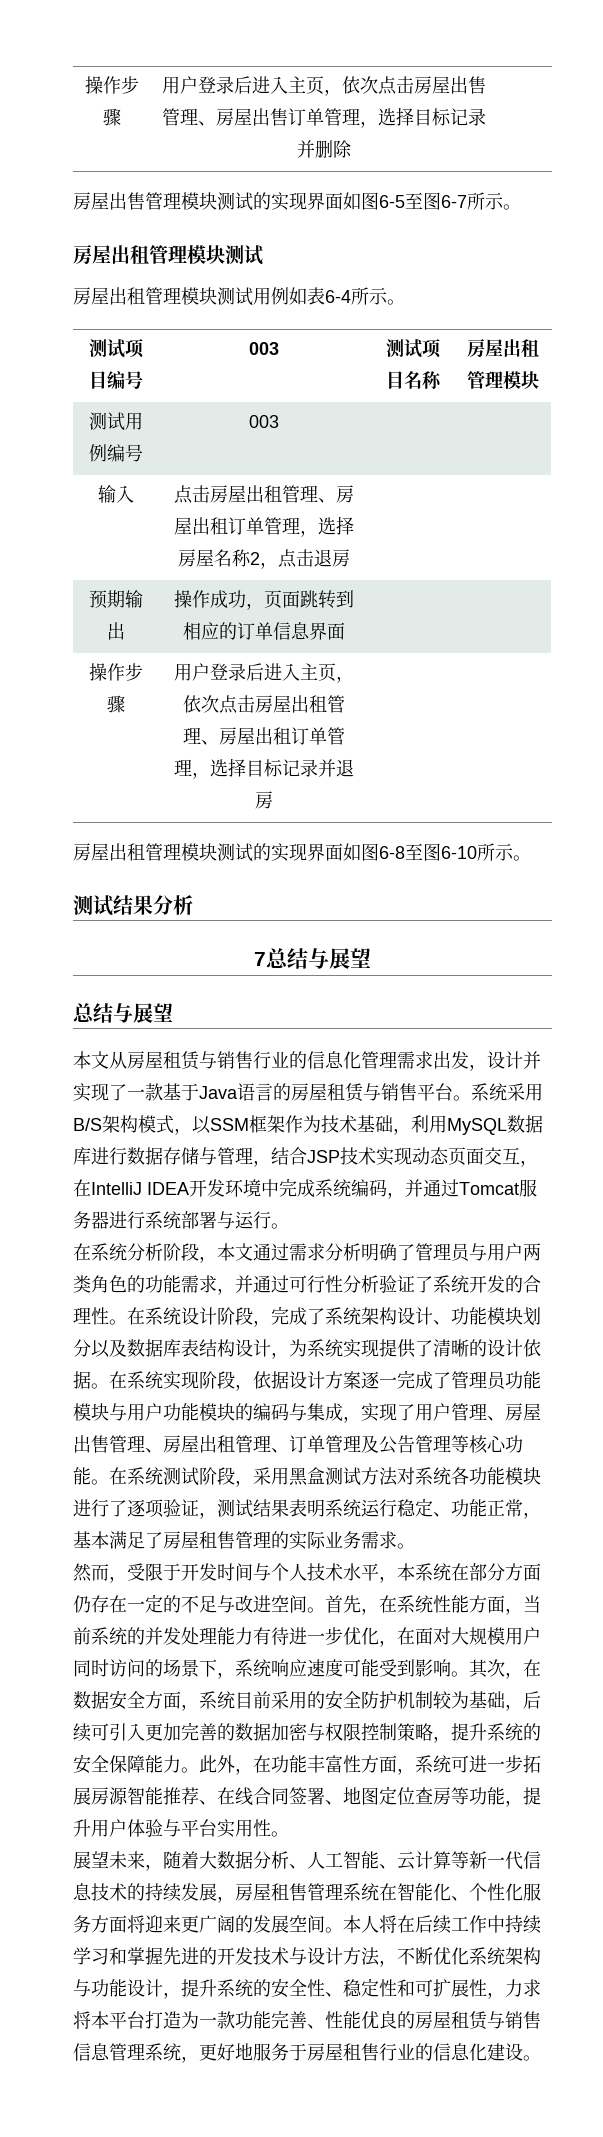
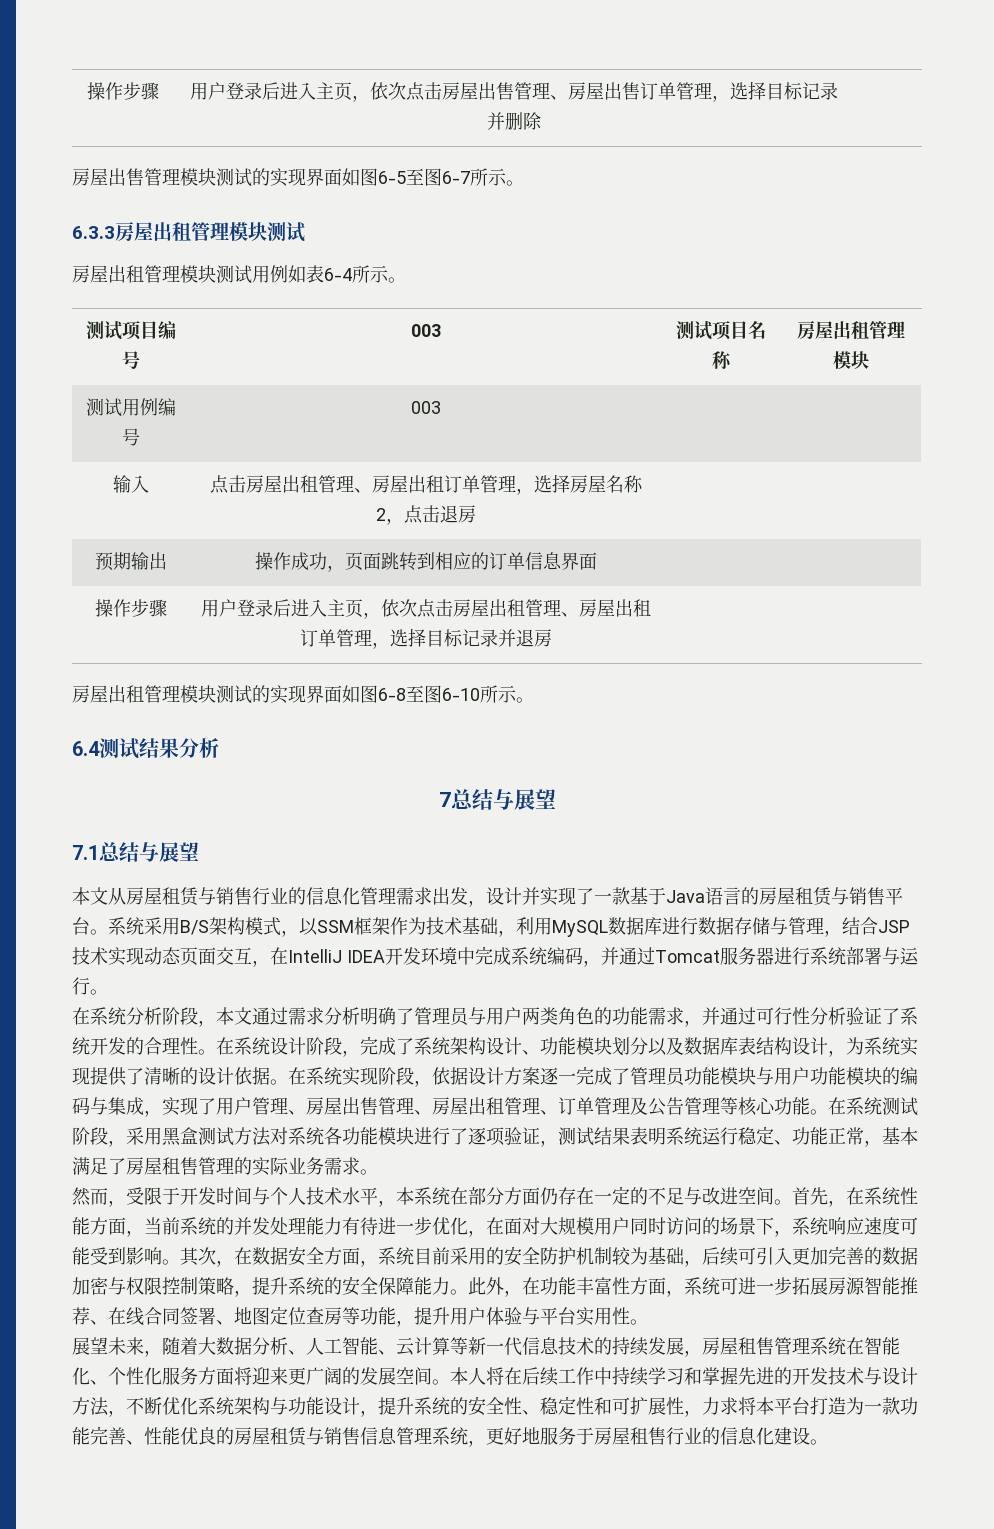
(521, 207) none -> [72,226,115,239] 6.3.3
(531, 858) none -> [72,741,100,756] 6.4
(371, 958) none -> [72,845,99,860] 7.1

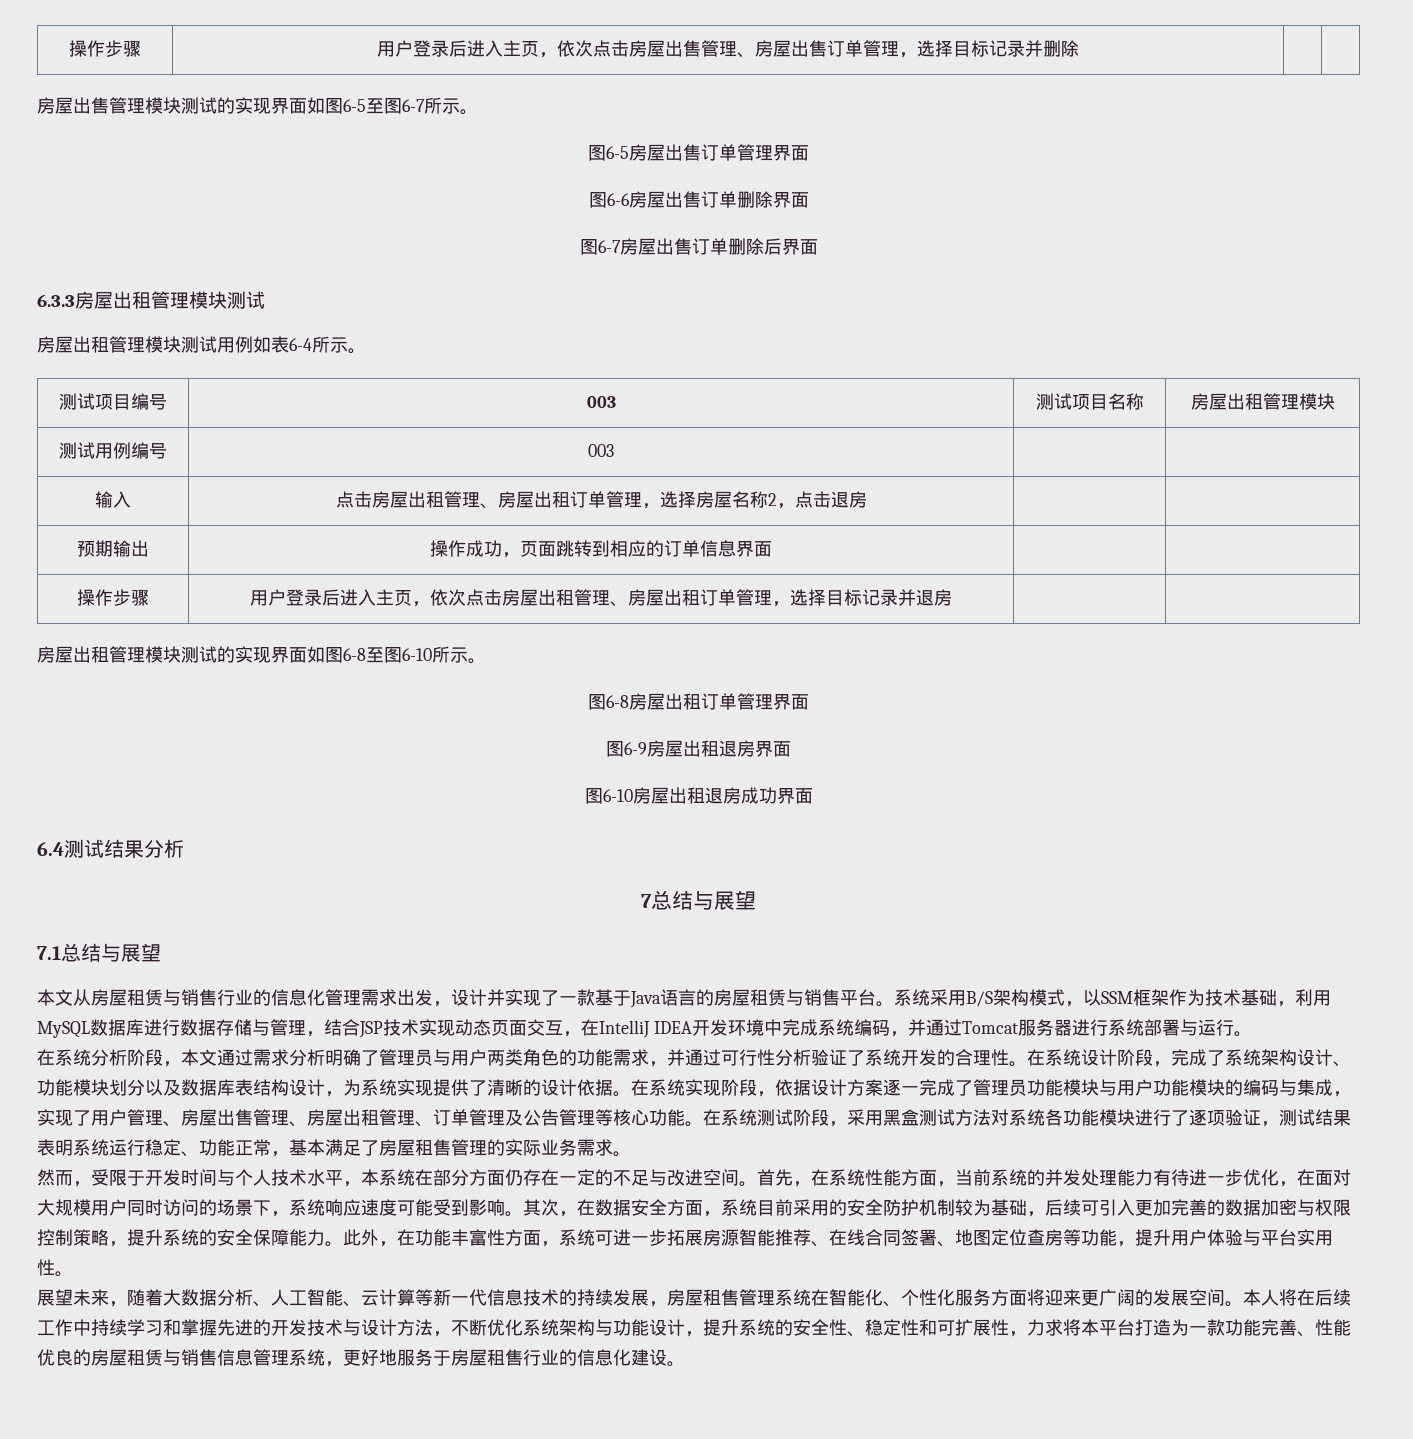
(524, 183) none -> [588,144,809,161] [588,191,809,208] [579,238,818,255] // 图6-5房屋出售订单管理界面 // 图6-6房屋出售订单删除界面 // 图6-7房屋出售订单删除后界面
(534, 700) none -> [588,693,809,710] [606,740,791,757] [584,787,813,804] // 图6-8房屋出租订单管理界面 // 图6-9房屋出租退房界面 // 图6-10房屋出租退房成功界面

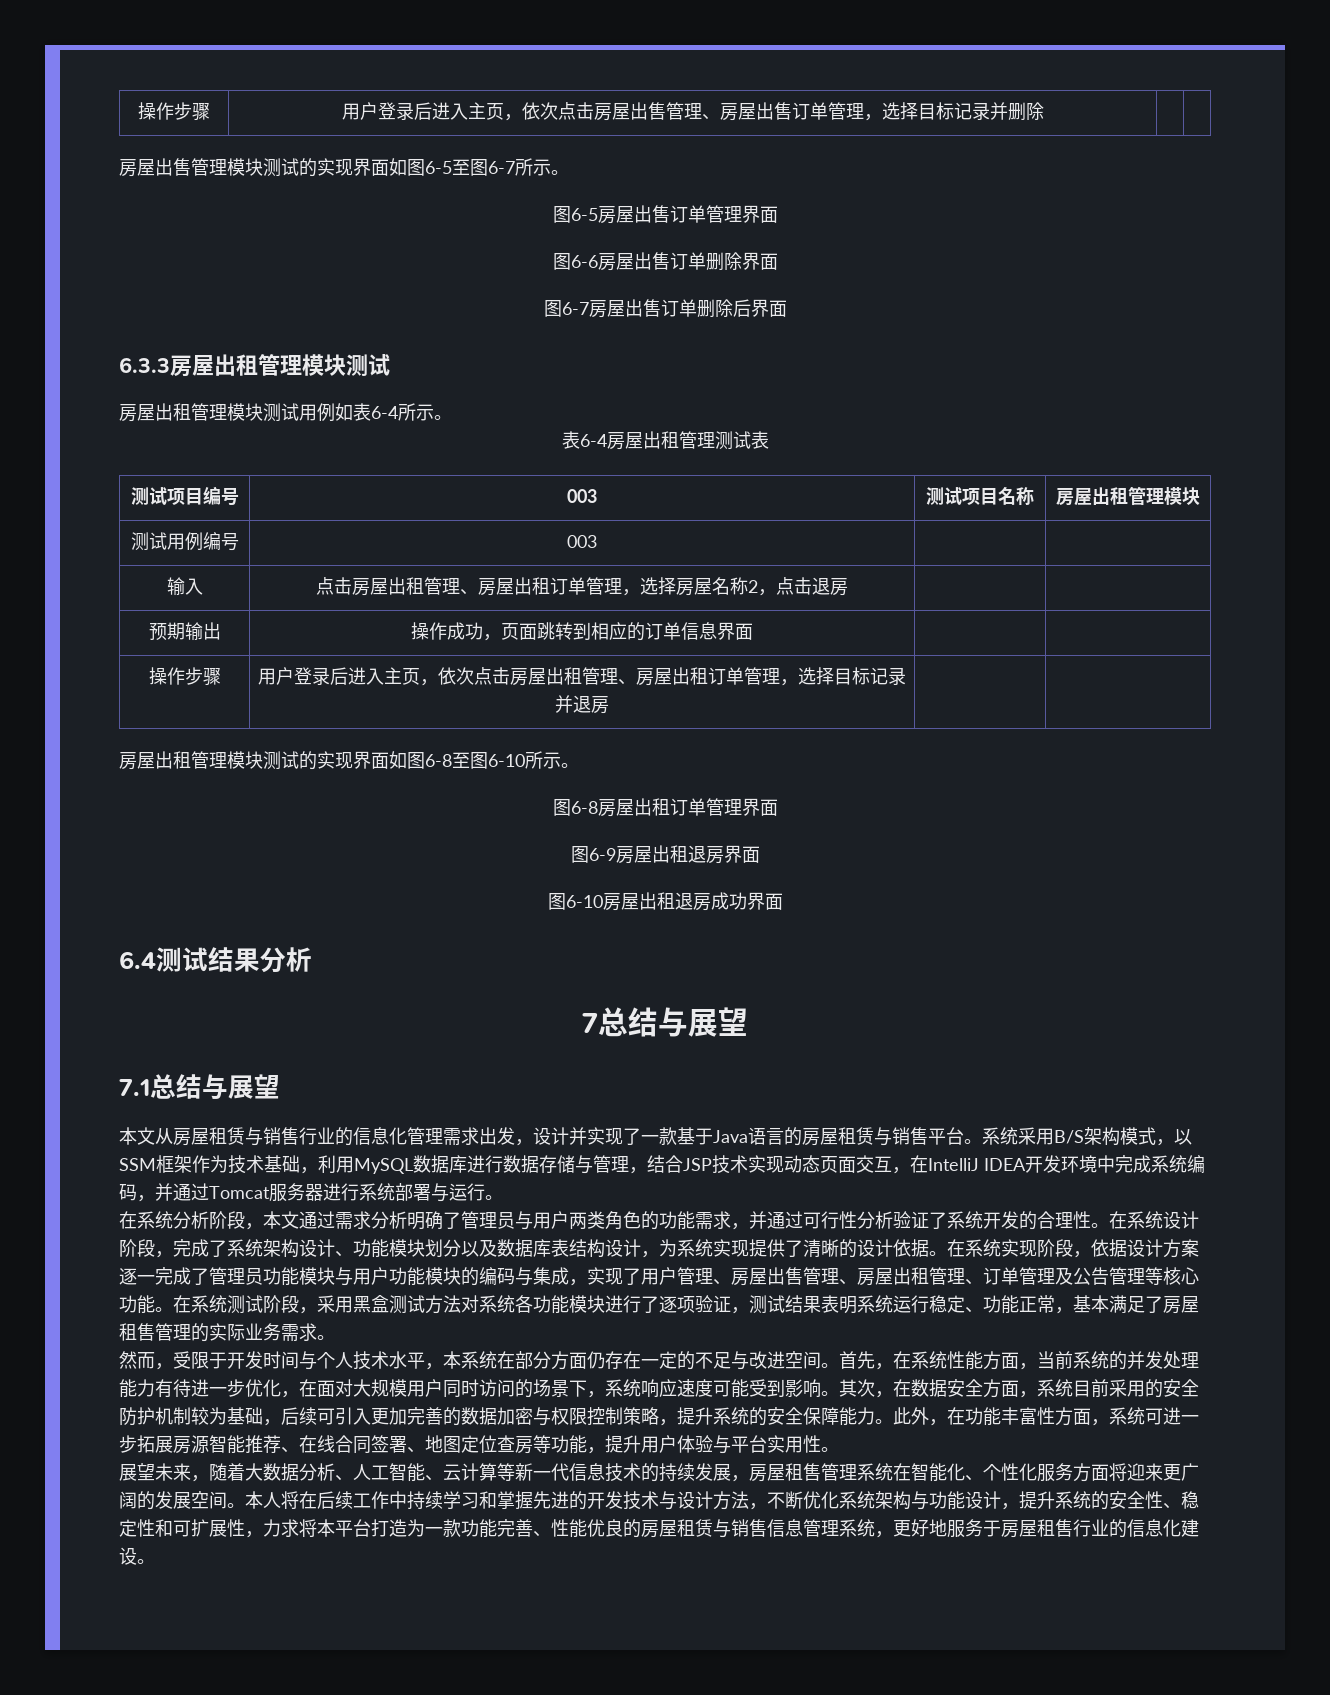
(366, 351) none -> [561,431,769,450] // 表6-4房屋出租管理测试表

